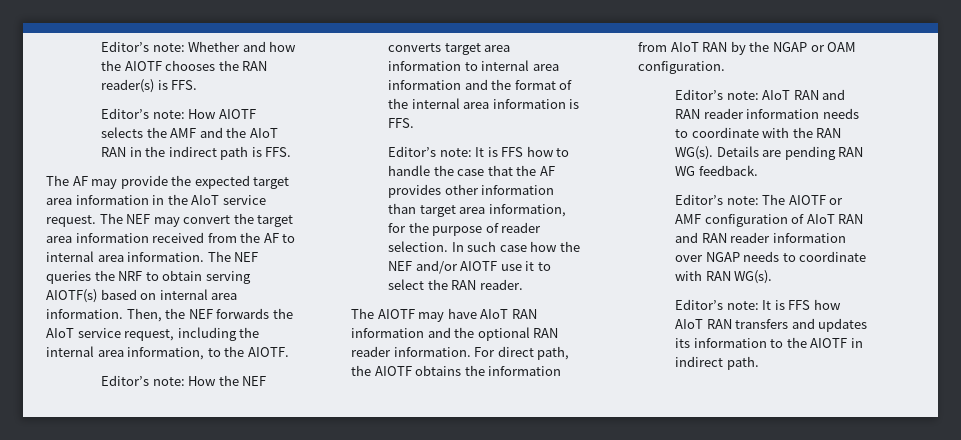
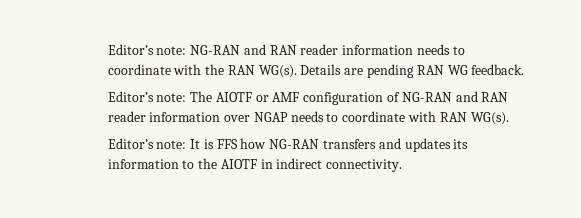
[101,41,297,52] [101,60,268,71] [101,79,198,93] [101,108,256,119] [101,127,278,138] [101,146,292,160] [46,175,290,189] [46,194,266,205] [46,213,294,227] [46,232,296,243] [46,251,259,262] [46,270,251,284] [46,289,238,303] [46,308,293,322] [46,327,260,341] [46,346,289,360] [101,375,267,386] [388,43,511,55] [388,60,559,71] [388,79,573,90] [388,98,580,109] [388,118,415,128] [388,146,570,157] [388,165,555,176] [388,184,555,198] [388,203,566,217] [388,222,542,236] [388,241,580,252] [388,260,551,274] [388,279,523,290] [351,308,537,322] [351,327,559,341] [351,346,570,360] [351,365,562,376] [638,41,857,55] [638,61,726,74] [675,89,819,100] Editor’s note: Whether and how the AIOTF chooses the RAN reader(s) is FFS. // Editor’s note: How AIOTF selects the AMF and the AIoT RAN in the indirect path is FFS. // The AF may provide the expected target area information in the AIoT service request. The NEF may convert the target area information received from the AF to internal area information. The NEF queries the NRF to obtain serving AIOTF(s) based on internal area information. Then, the NEF forwards the AIoT service request, including the internal area information, to the AIOTF. // Editor’s note: How the NEF converts target area information to internal area information and the format of the internal area information is FFS. // Editor’s note: It is FFS how to handle the case that the AF provides other information than target area information, for the purpose of reader selection. In such case how the NEF and/or AIOTF use it to select the RAN reader. // The AIOTF may have AIoT RAN information and the optional RAN reader information. For direct path, the AIOTF obtains the information from AIoT RAN by the NGAP or OAM configuration. // Editor’s note: AIoT RAN -> [107,44,241,55] Editor’s note: NG-RAN
[806,214,864,224] AIoT RAN -> [401,92,452,102] NG-RAN
[675,319,732,329] AIoT RAN -> [269,139,320,149] NG-RAN
[726,356,759,370] path. -> [326,159,403,172] connectivity.

